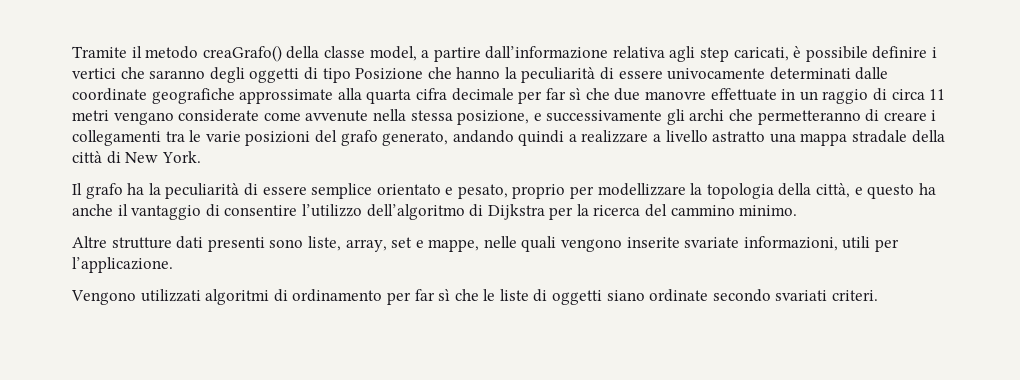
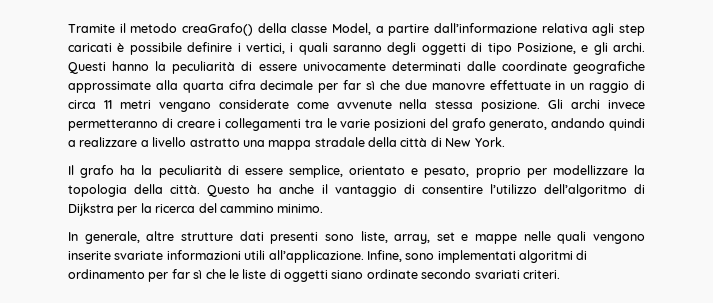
[369,46,417,61] model, -> [332,23,371,35] Model,
[733,47,789,61] caricati, -> [68,43,112,52] caricati
[72,67,145,79] vertici che -> [245,42,328,55] vertici, i quali
[355,67,452,80] Posizione che -> [516,42,645,55] [68,62,106,74] Posizione, e gli archi. Questi
[457,109,754,125] posizione, e successivamente gli archi che -> [481,99,646,112] posizione. Gli archi invece
[311,183,373,199] semplice -> [289,165,343,178] semplice,
[816,183,915,199] città, e questo -> [170,185,251,197] città. Questo
[72,236,107,248] Altre -> [68,231,175,244] In generale, altre
[428,239,480,252] mappe, -> [475,234,518,244] mappe
[743,236,900,252] [72,257,173,273] [71,289,201,305] informazioni, utili per l’applicazione. // Vengono utilizzati -> [166,250,516,263] informazioni utili all’applicazione. Infine, sono implementati

